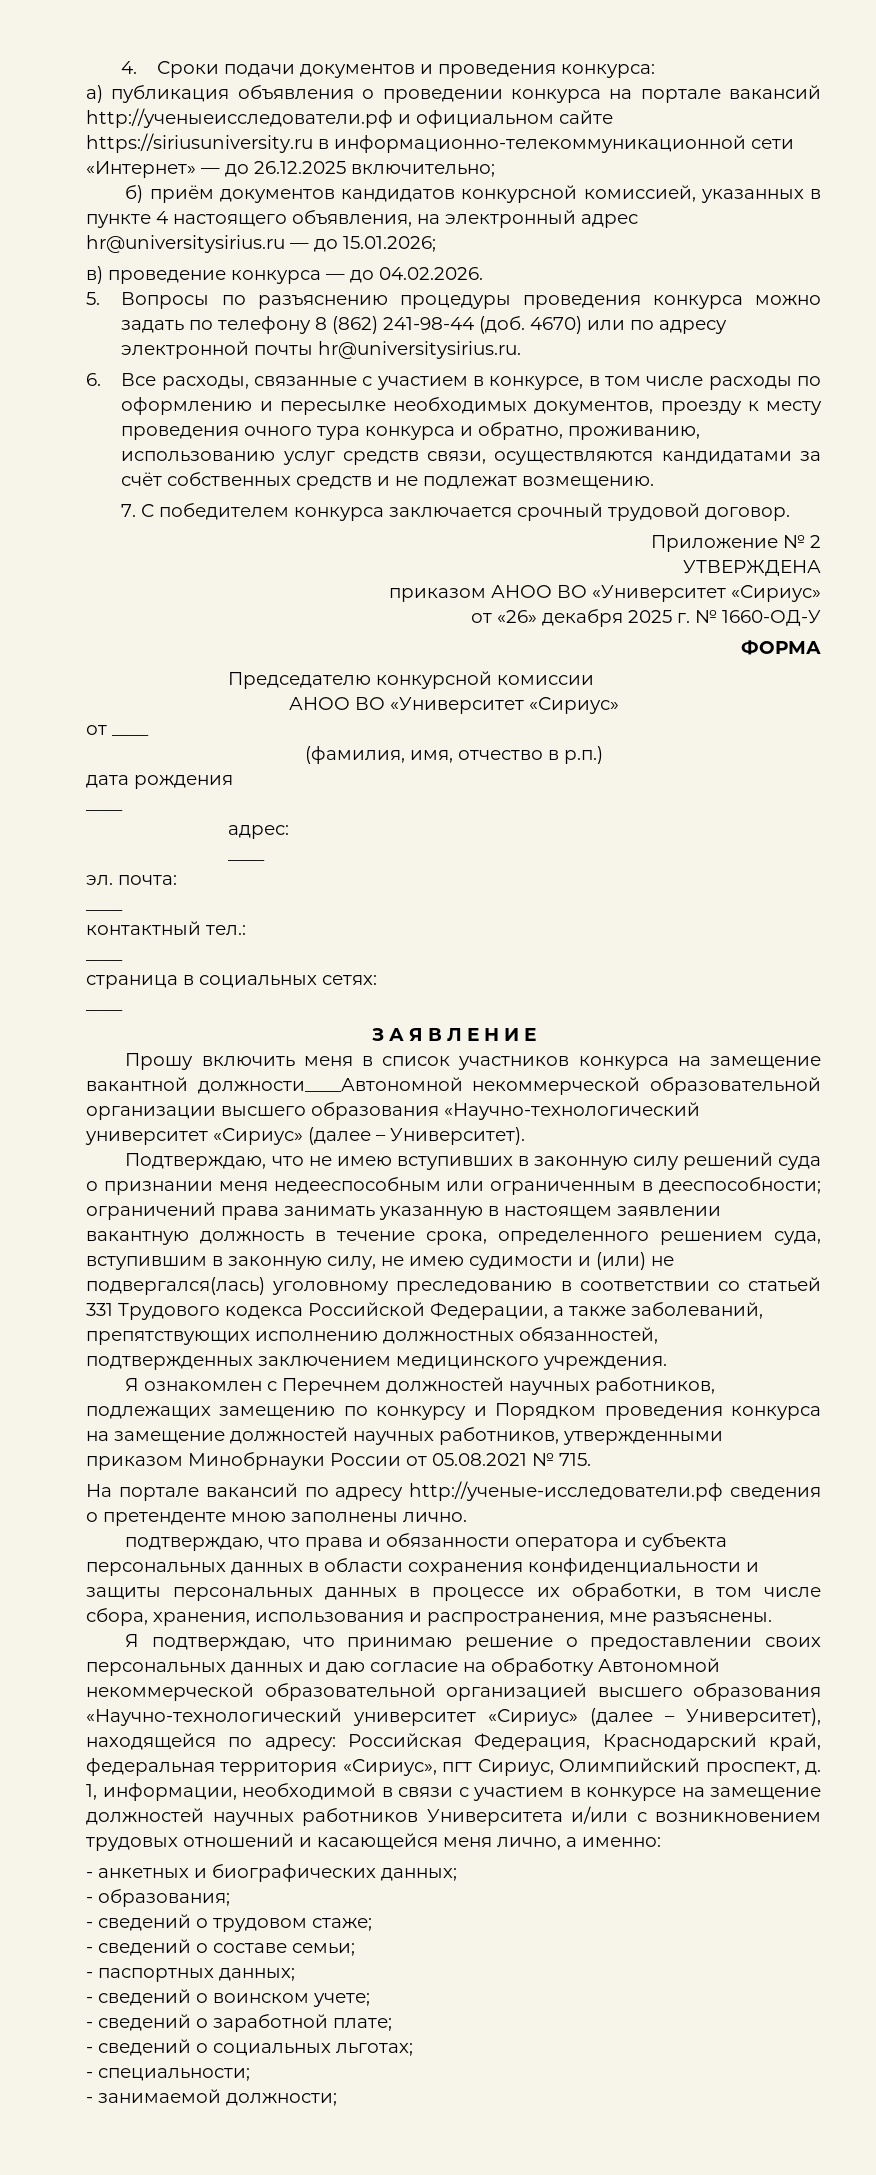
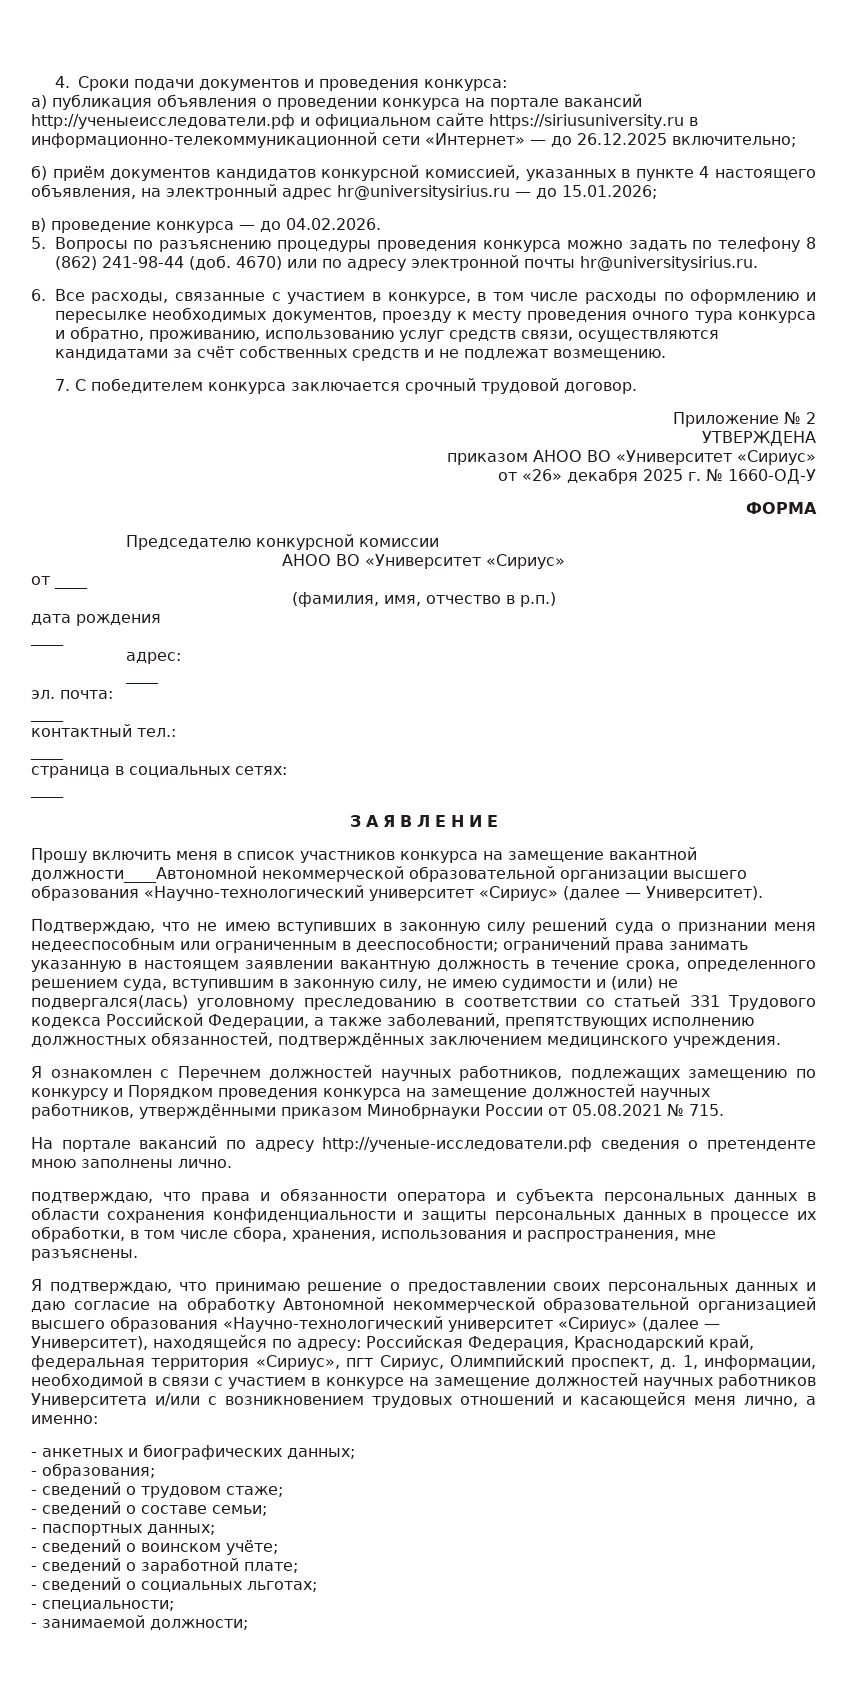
[376,1135,386,1141] – -> [625,893,641,898] —
[86,1356,253,1370] подтвержденных -> [278,1033,424,1048] подтверждённых
[563,1431,723,1445] утвержденными -> [139,1104,276,1119] утверждёнными
[665,1716,675,1722] – -> [704,1324,720,1329] —
[313,1993,370,2007] учете; -> [226,1540,278,1555] учёте;

